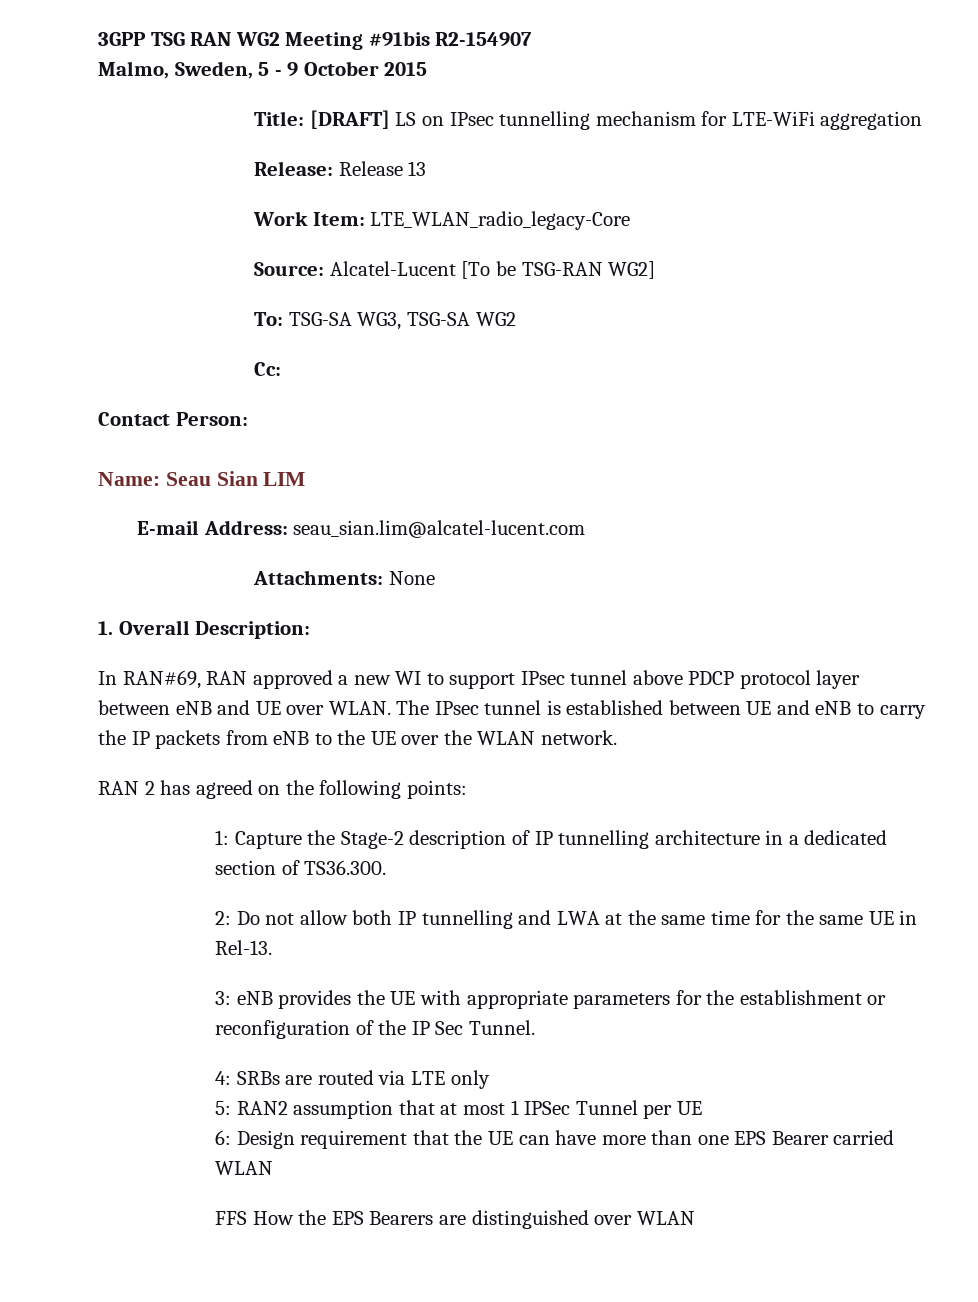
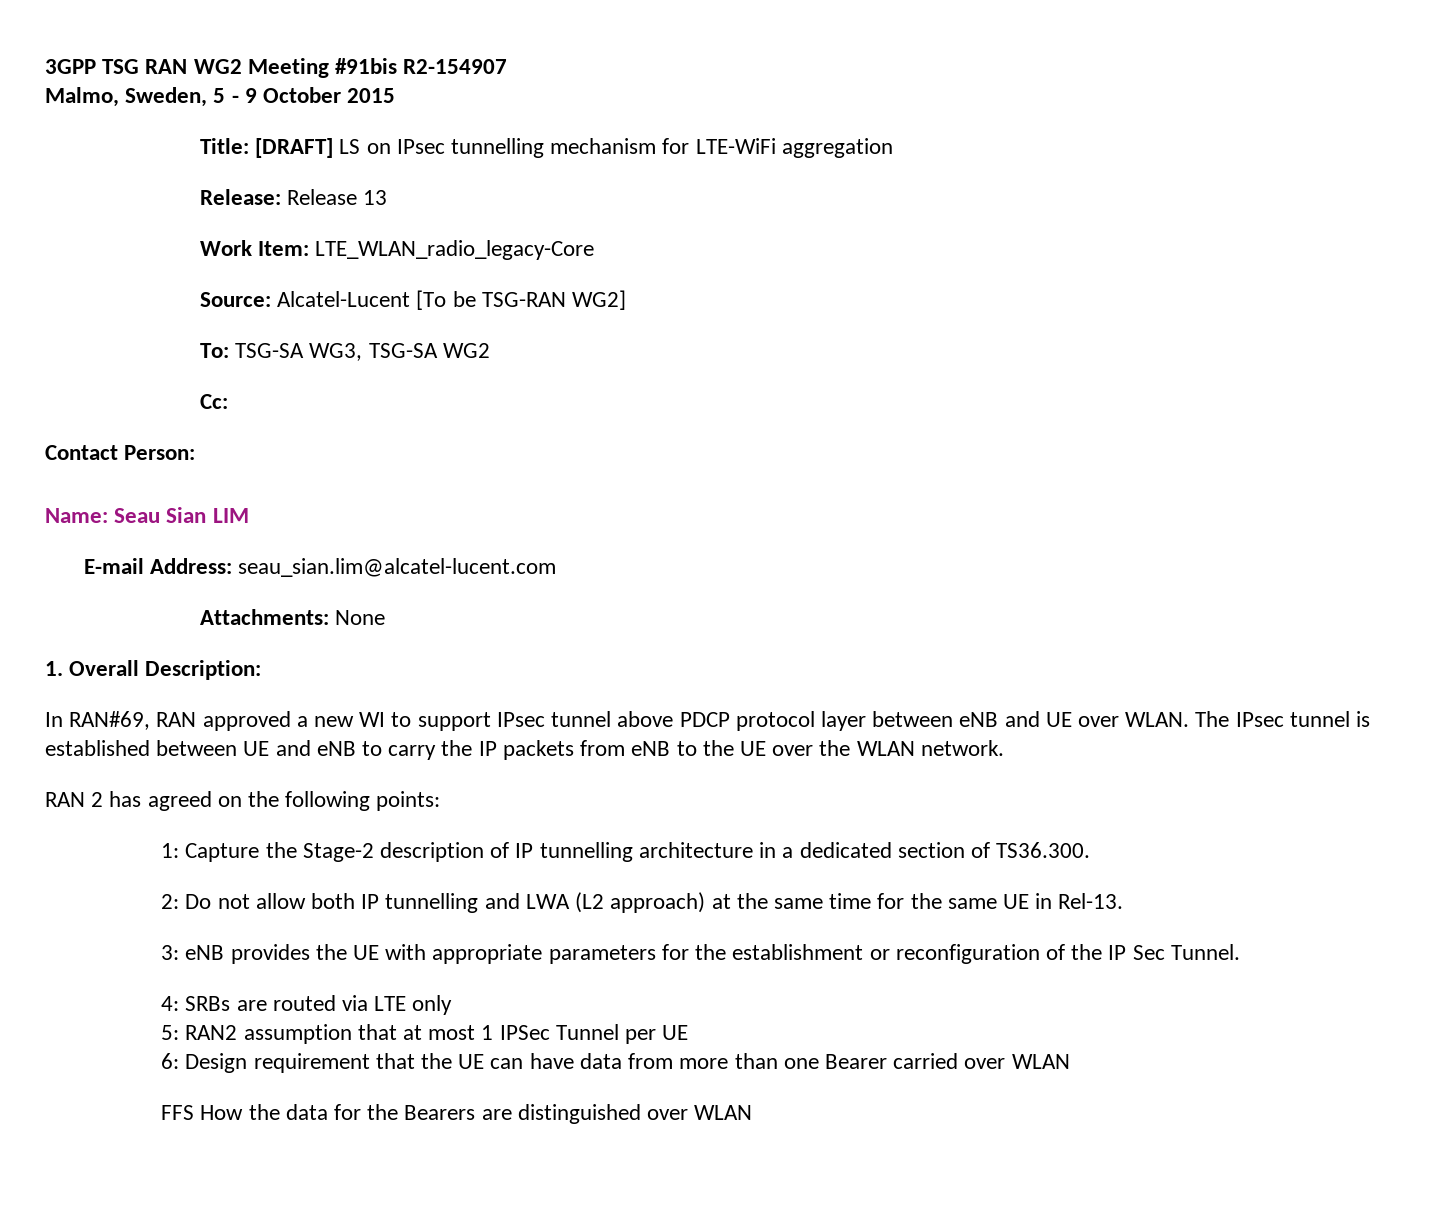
(600, 918) none -> [575,892,706,913] (L2 approach)
(597, 1137) none -> [579,1053,674,1069] data from
[734,1131,767,1145] EPS -> (819, 1063) none
(895, 1137) none -> [964,1058,1006,1069] over
[331,1211,364,1225] EPS -> [285,1104,399,1120] data for the

